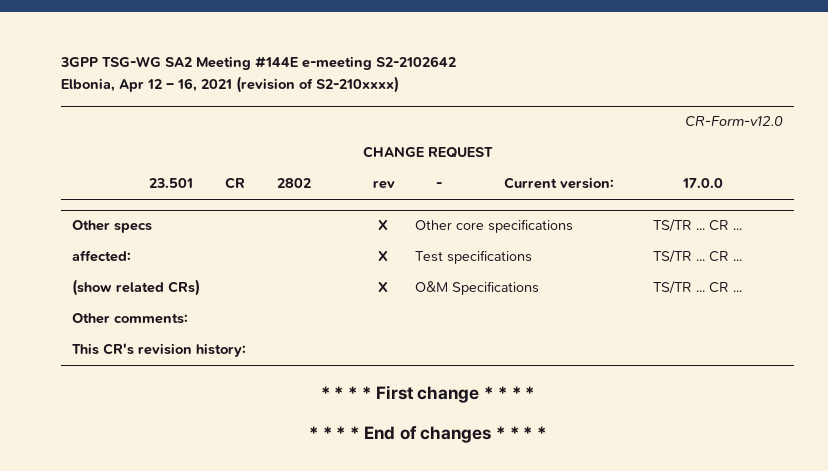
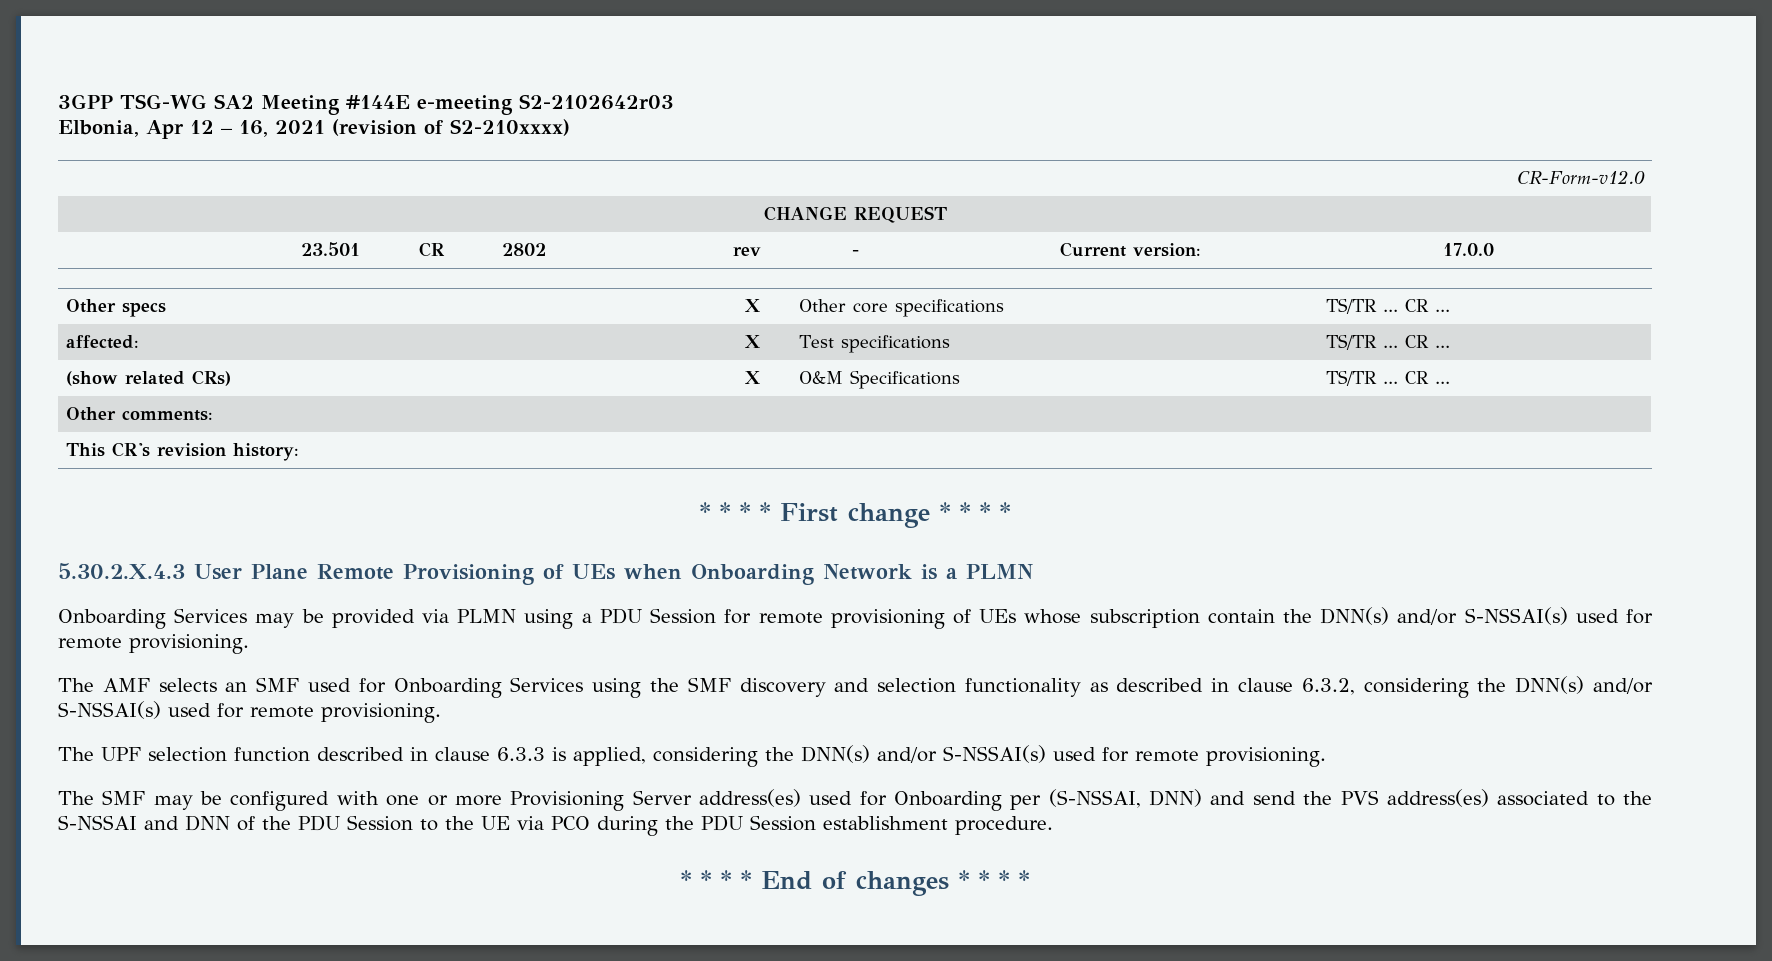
[376,56,456,67] S2-2102642 -> [519,94,674,110] S2-2102642r03
(535, 392) none -> [58,563,1033,585] [58,607,1653,629] [58,634,249,654] [58,676,1654,698] [58,701,441,723] [58,745,1326,767] [58,789,1652,811] [58,815,1053,836] // 5.30.2.X.4.3 User Plane Remote Provisioning of UEs when Onboarding Network is a PLMN // Onboarding Services may be provided via PLMN using a PDU Session for remote provisioning of UEs whose subscription contain the DNN(s) and/or S-NSSAI(s) used for remote provisioning. // The AMF selects an SMF used for Onboarding Services using the SMF discovery and selection functionality as described in clause 6.3.2, considering the DNN(s) and/or S-NSSAI(s) used for remote provisioning. // The UPF selection function described in clause 6.3.3 is applied, considering the DNN(s) and/or S-NSSAI(s) used for remote provisioning. // The SMF may be configured with one or more Provisioning Server address(es) used for Onboarding per (S-NSSAI, DNN) and send the PVS address(es) associated to the S-NSSAI and DNN of the PDU Session to the UE via PCO during the PDU Session establishment procedure.

